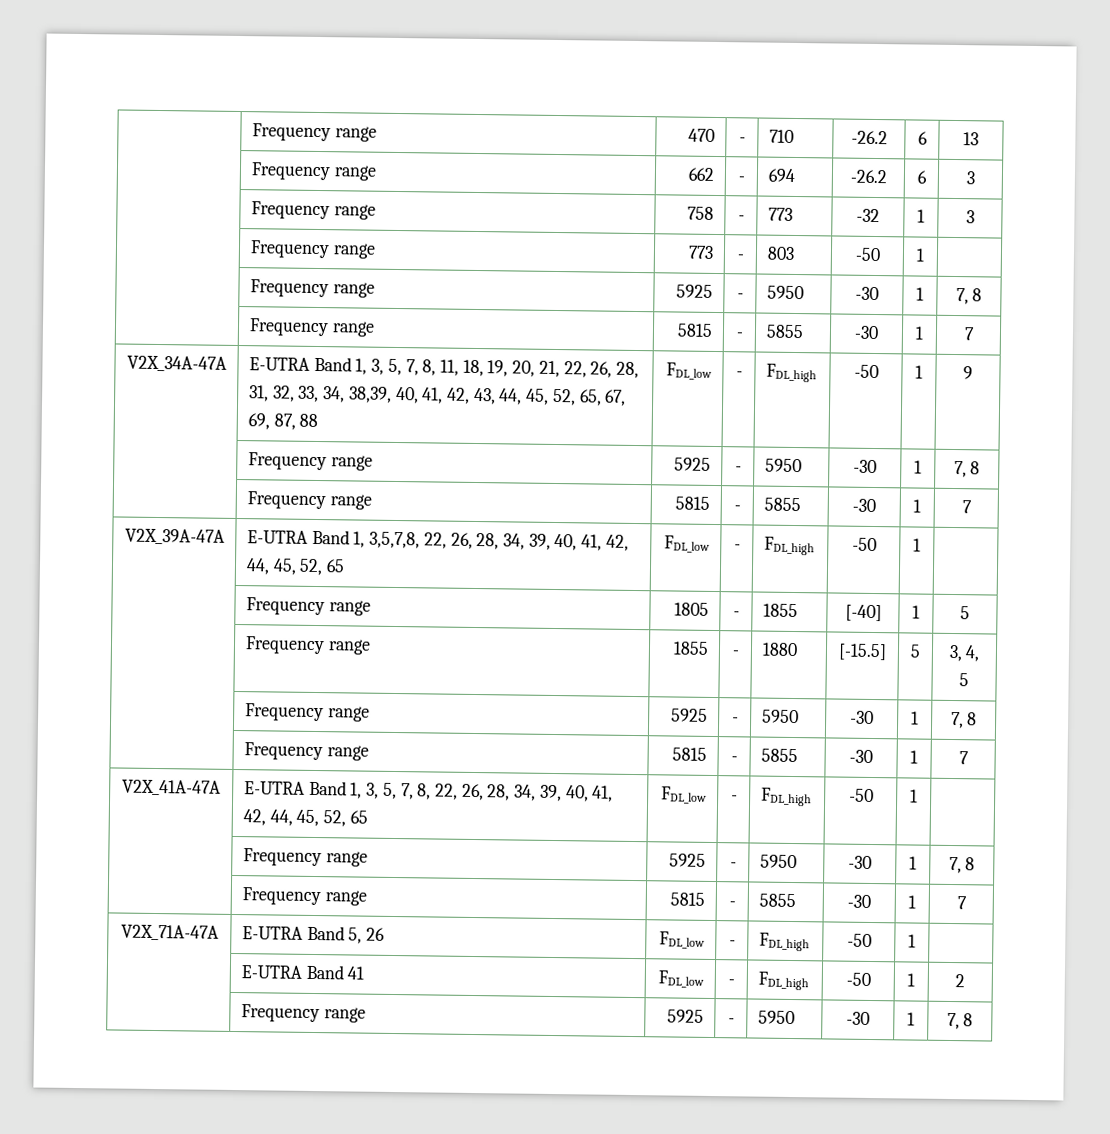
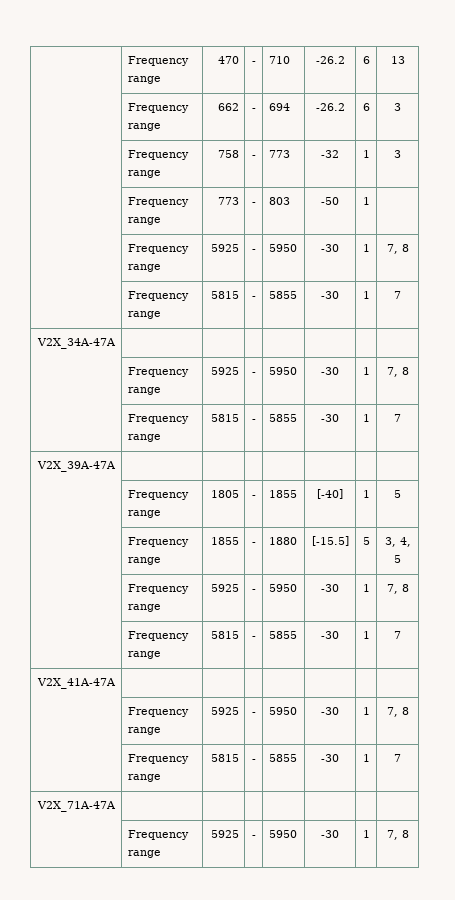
[248,356,640,379] [248,385,627,406] [247,413,319,430] [666,362,713,380] [735,371,743,377] [765,363,817,383] [853,364,879,379] [915,365,923,379] [963,366,973,380] E-UTRA Band 1, 3, 5, 7, 8, 11, 18, 19, 20, 21, 22, 26, 28, 31, 32, 33, 34, 38,39, 40, 41, 42, 43, 44, 45, 52, 65, 67, 69, 87, 88 | FDL_low | - | FDL_high | -50 | 1 | 9 -> (116, 343) | | | | | |
[246,529,629,551] [245,558,346,576] [664,535,711,553] [733,544,741,550] [763,536,815,556] [851,537,877,552] [913,538,921,552] E-UTRA Band 1, 3,5,7,8, 22, 26, 28, 34, 39, 40, 41, 42, 44, 45, 52, 65 | FDL_low | - | FDL_high | -50 | 1 -> (116, 466) | | | | |
[243,780,614,802] [242,809,368,827] [661,786,708,804] [730,795,738,801] [760,787,812,807] [848,788,874,803] [910,789,918,803] E-UTRA Band 1, 3, 5, 7, 8, 22, 26, 28, 34, 39, 40, 41, 42, 44, 45, 52, 65 | FDL_low | - | FDL_high | -50 | 1 -> (116, 683) | | | | |
[241,925,386,944] [659,931,706,949] [728,940,736,946] [758,932,810,952] [846,933,872,948] [908,934,916,948] [240,964,365,980] [658,970,705,988] [727,979,735,985] [757,971,809,991] [845,972,871,987] [907,973,915,987] [955,974,965,988] E-UTRA Band 5, 26 | FDL_low | - | FDL_high | -50 | 1 | // | E-UTRA Band 41 | FDL_low | - | FDL_high | -50 | 1 | 2 -> (116, 806) | | | | | |

